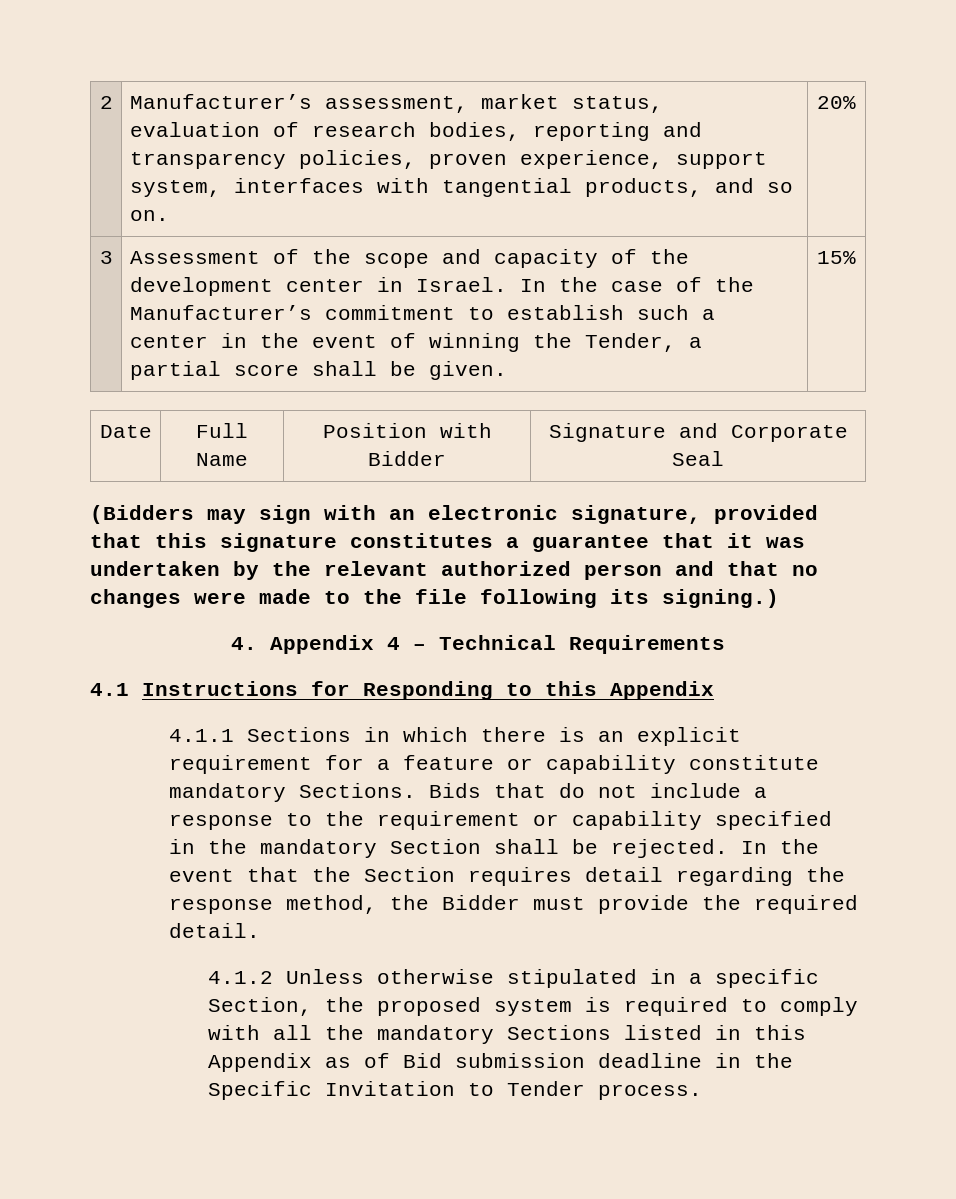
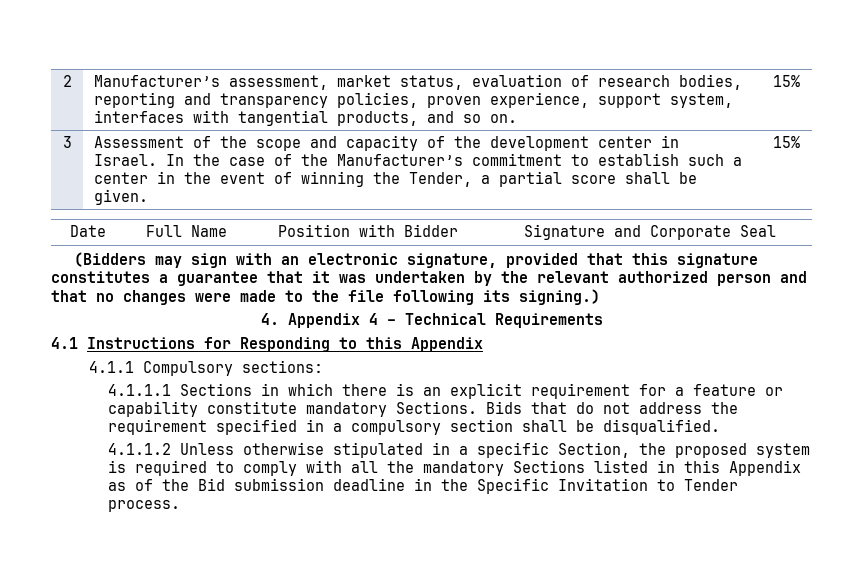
[817,96,856,109] 20% -> [772,75,800,87] 15%
(234, 735) none -> [143,360,324,376] [108,384,172,396] Compulsory sections: // 4.1.1.1
[649,783,767,798] [168,811,832,830] [168,839,819,858] [168,867,845,886] [168,895,858,914] [168,923,260,938] [207,971,273,984] include a response to the requirement or capability specified in the mandatory Section shall be rejected. In the event that the Section requires detail regarding the response method, the Bidder must provide the required detail. // 4.1.2 -> [639,402,739,414] [108,419,721,435] [108,443,172,455] address the requirement specified in a compulsory section shall be disqualified. // 4.1.1.2
(390, 1060) none -> [162,479,190,491] the

